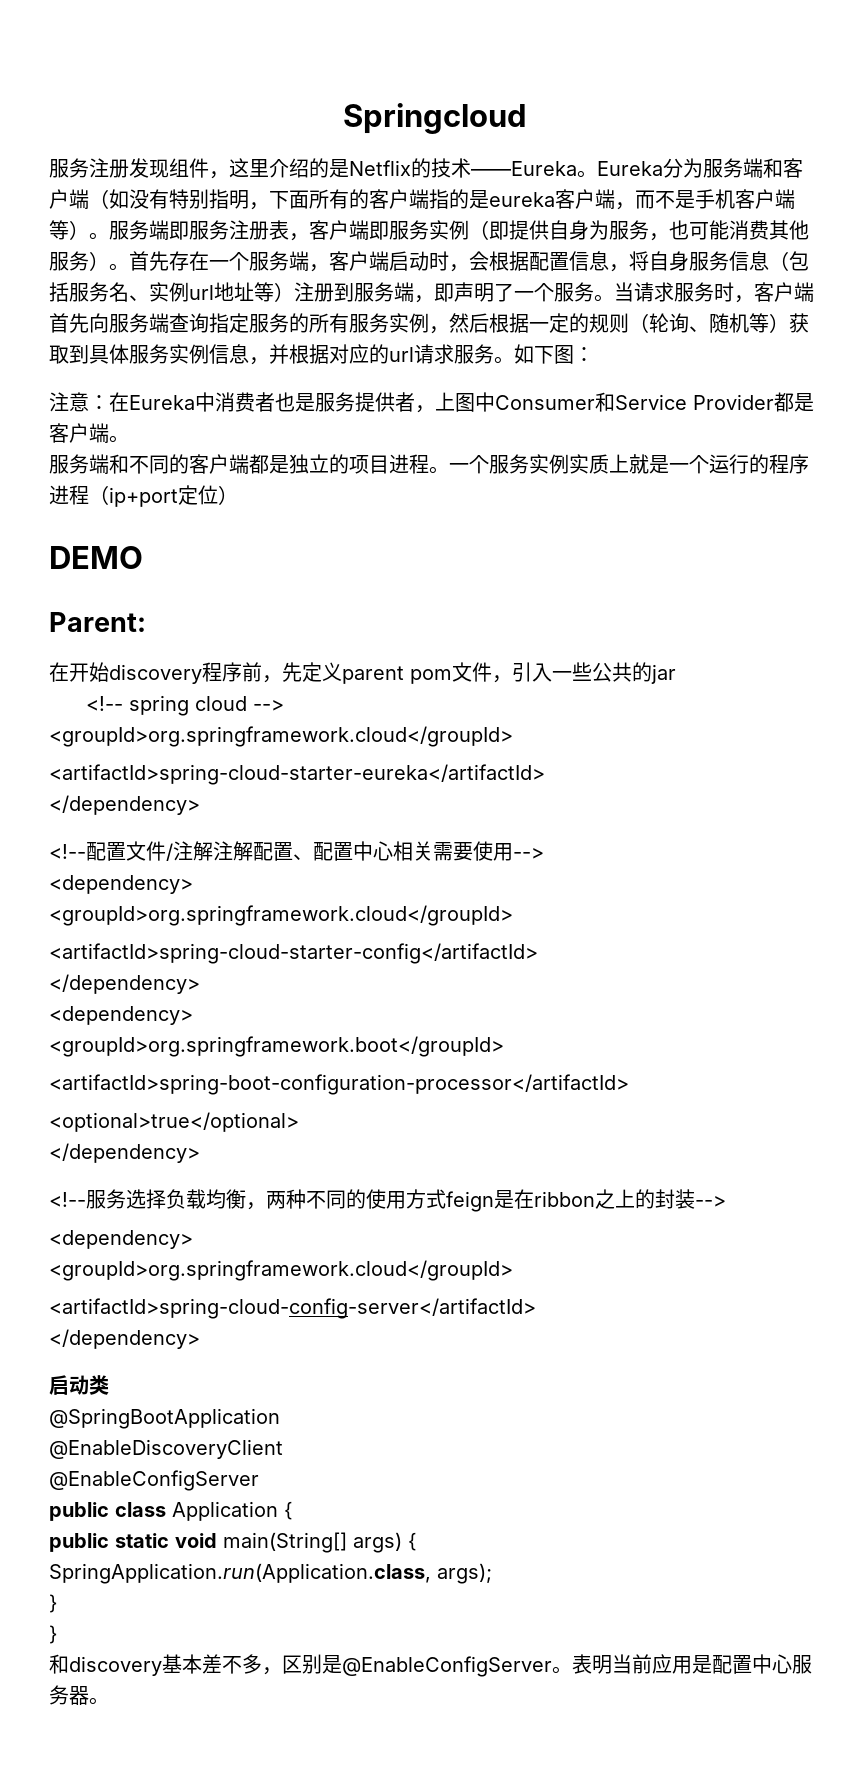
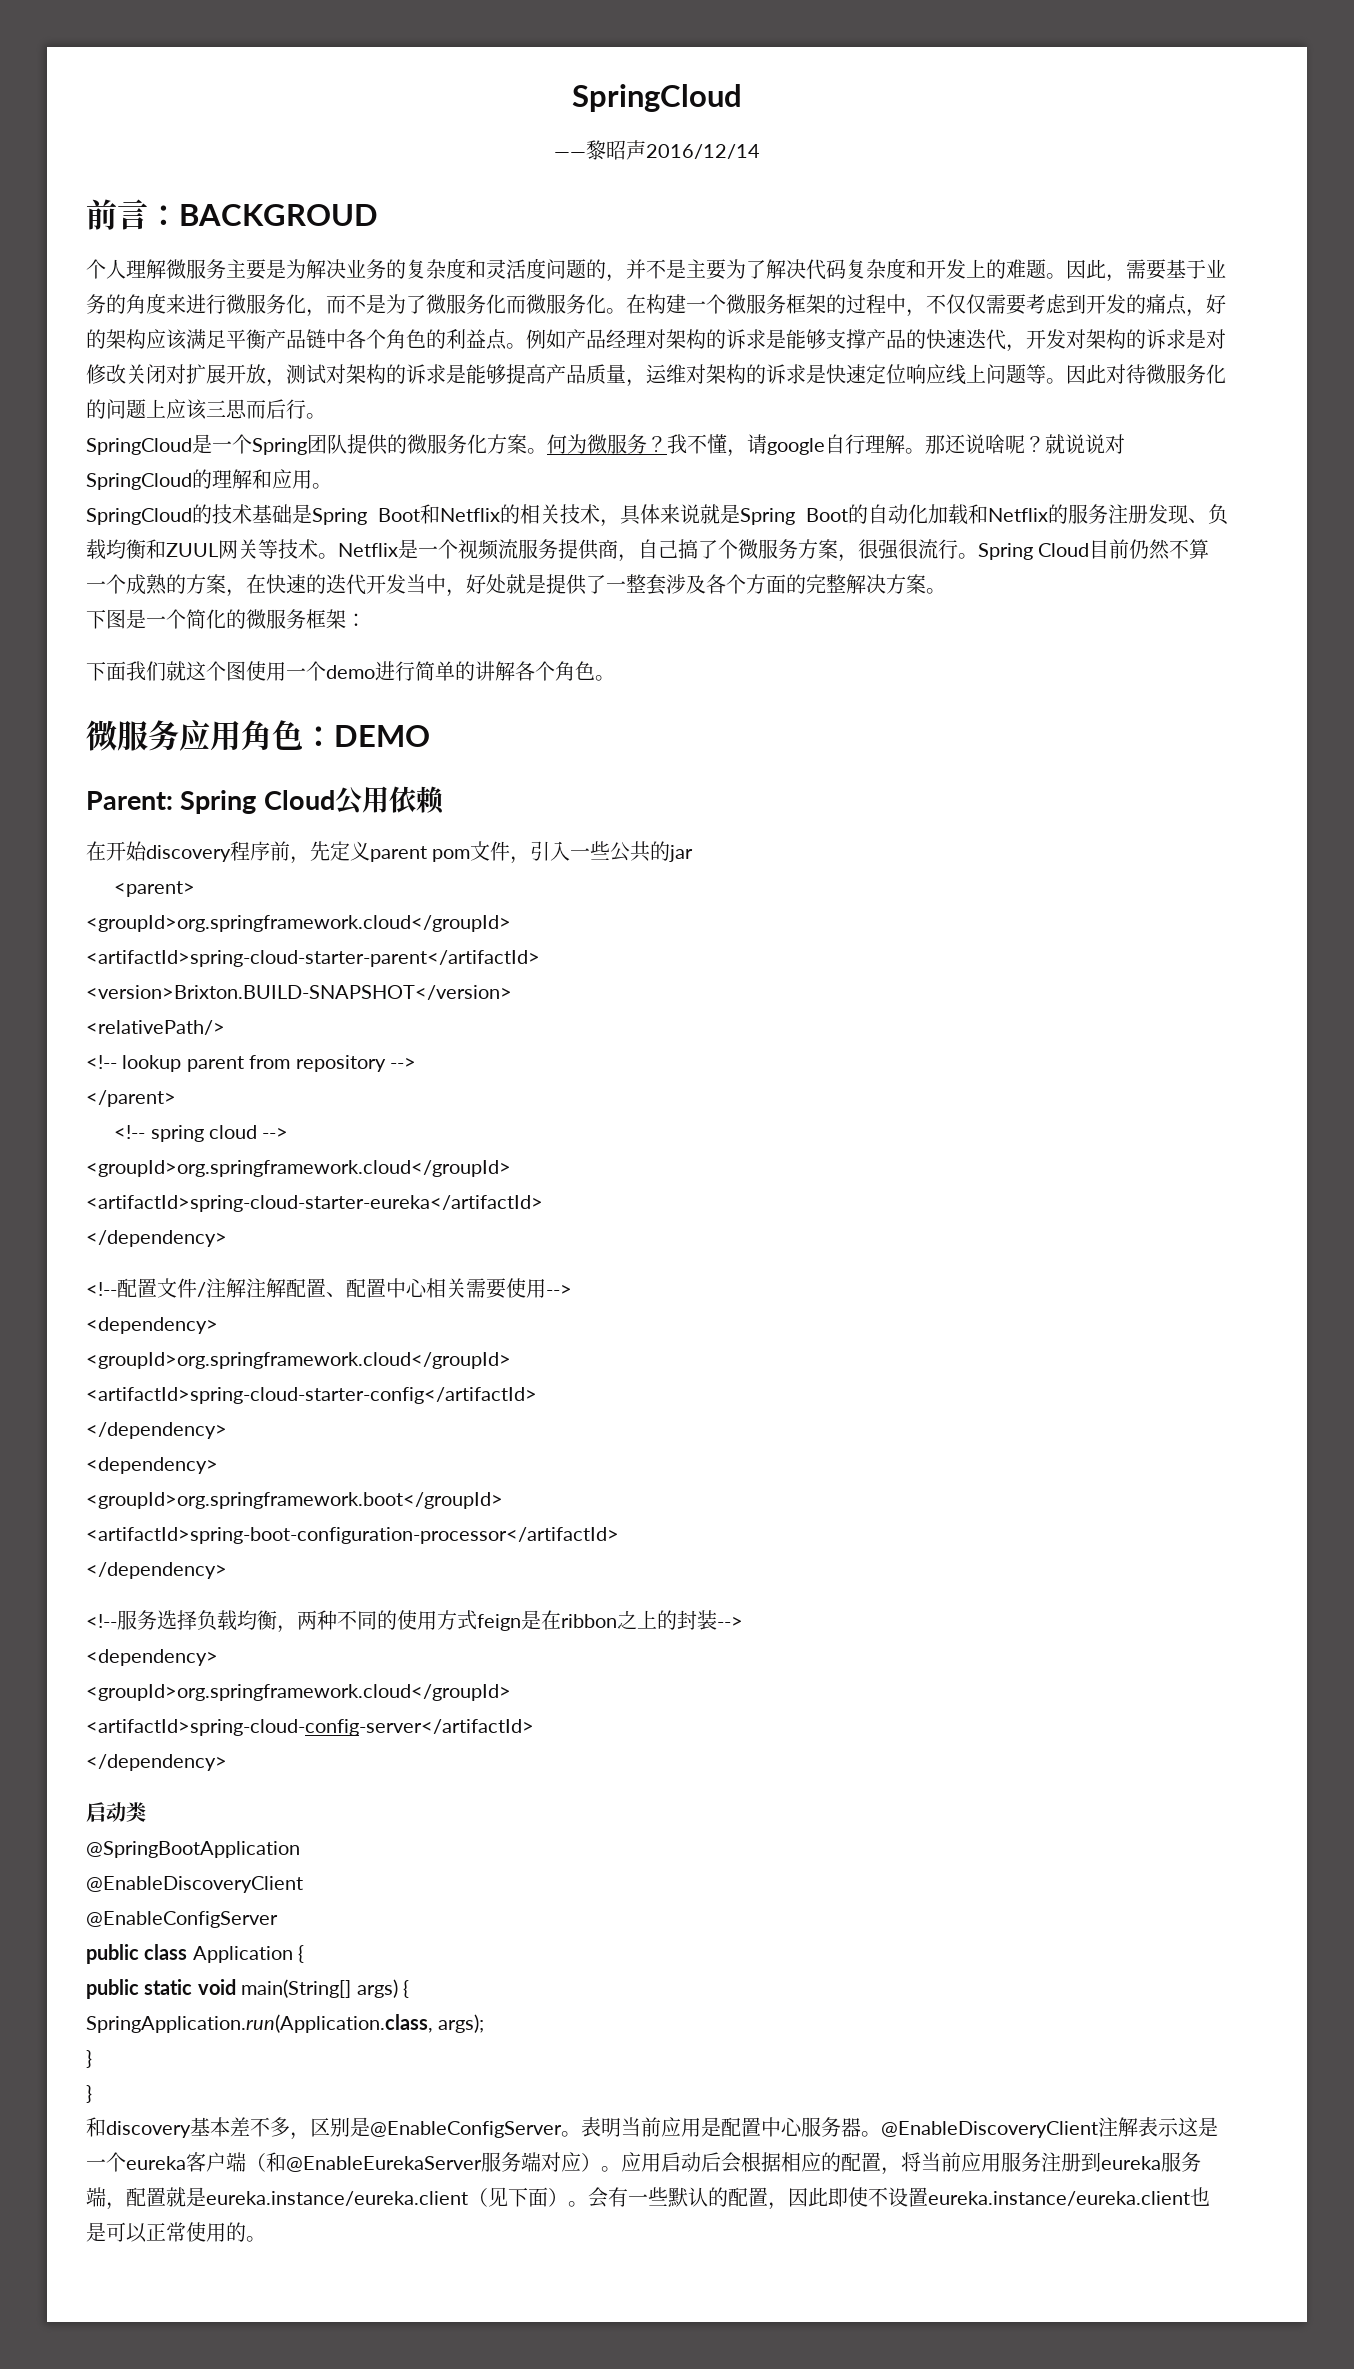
[343,103,527,134] [49,158,803,179] [49,189,795,210] [49,220,809,241] [49,251,809,272] [49,282,814,303] [49,313,809,334] [49,344,594,365] [49,392,814,413] [49,423,129,443] [49,454,809,474] [49,485,238,507] [49,546,143,569] [49,612,146,632] Springcloud // 服务注册发现组件，这里介绍的是Netflix的技术——Eureka。Eureka分为服务端和客户端（如没有特别指明，下面所有的客户端指的是eureka客户端，而不是手机客户端等）。服务端即服务注册表，客户端即服务实例（即提供自身为服务，也可能消费其他服务）。首先存在一个服务端，客户端启动时，会根据配置信息，将自身服务信息（包括服务名、实例url地址等）注册到服务端，即声明了一个服务。当请求服务时，客户端首先向服务端查询指定服务的所有服务实例，然后根据一定的规则（轮询、随机等）获取到具体服务实例信息，并根据对应的url请求服务。如下图： // 注意：在Eureka中消费者也是服务提供者，上图中Consumer和Service Provider都是客户端。 // 服务端和不同的客户端都是独立的项目进程。一个服务实例实质上就是一个运行的程序进程（ip+port定位） // DEMO // Parent: -> [572,84,742,112] [554,140,760,160] [86,199,378,230] [86,258,1226,282] [86,293,1226,317] [86,329,1226,352] [86,364,1226,387] [86,399,326,420] [86,434,1125,457] [86,469,332,490] [86,504,1228,527] [86,539,1210,562] [86,574,946,597] [86,609,366,629] [86,661,615,681] [86,720,430,751] [86,786,445,815] SpringCloud // ——黎昭声2016/12/14 // 前言：BACKGROUD // 个人理解微服务主要是为解决业务的复杂度和灵活度问题的，并不是主要为了解决代码复杂度和开发上的难题。因此，需要基于业务的角度来进行微服务化，而不是为了微服务化而微服务化。在构建一个微服务框架的过程中，不仅仅需要考虑到开发的痛点，好的架构应该满足平衡产品链中各个角色的利益点。例如产品经理对架构的诉求是能够支撑产品的快速迭代，开发对架构的诉求是对修改关闭对扩展开放，测试对架构的诉求是能够提高产品质量，运维对架构的诉求是快速定位响应线上问题等。因此对待微服务化的问题上应该三思而后行。 // SpringCloud是一个Spring团队提供的微服务化方案。何为微服务？我不懂，请google自行理解。那还说啥呢？就说说对SpringCloud的理解和应用。 // SpringCloud的技术基础是Spring Boot和Netflix的相关技术，具体来说就是Spring Boot的自动化加载和Netflix的服务注册发现、负载均衡和ZUUL网关等技术。Netflix是一个视频流服务提供商，自己搞了个微服务方案，很强很流行。Spring Cloud目前仍然不算一个成熟的方案，在快速的迭代开发当中，好处就是提供了一整套涉及各个方面的完整解决方案。 // 下图是一个简化的微服务框架： // 下面我们就这个图使用一个demo进行简单的讲解各个角色。 // 微服务应用角色：DEMO // Parent: Spring Cloud公用依赖
(676, 674) none -> [114,881,196,897] [86,915,511,932] [86,950,540,967] [86,985,512,1000] [86,1020,225,1035] [86,1055,416,1072] [86,1090,176,1107] // <parent> // <groupId>org.springframework.cloud</groupId> // <artifactId>spring-cloud-starter-parent</artifactId> // <version>Brixton.BUILD-SNAPSHOT</version> // <relativePath/> // <!-- lookup parent from repository --> // </parent>
[49,1112,299,1132] // <optional>true</optional> -> (619, 1535) none
(109, 1701) none -> [881,2117,1218,2138] [86,2152,1201,2175] [86,2187,1210,2210] [86,2222,266,2243] @EnableDiscoveryClient注解表示这是一个eureka客户端（和@EnableEurekaServer服务端对应）。应用启动后会根据相应的配置，将当前应用服务注册到eureka服务端，配置就是eureka.instance/eureka.client（见下面）。会有一些默认的配置，因此即使不设置eureka.instance/eureka.client也是可以正常使用的。

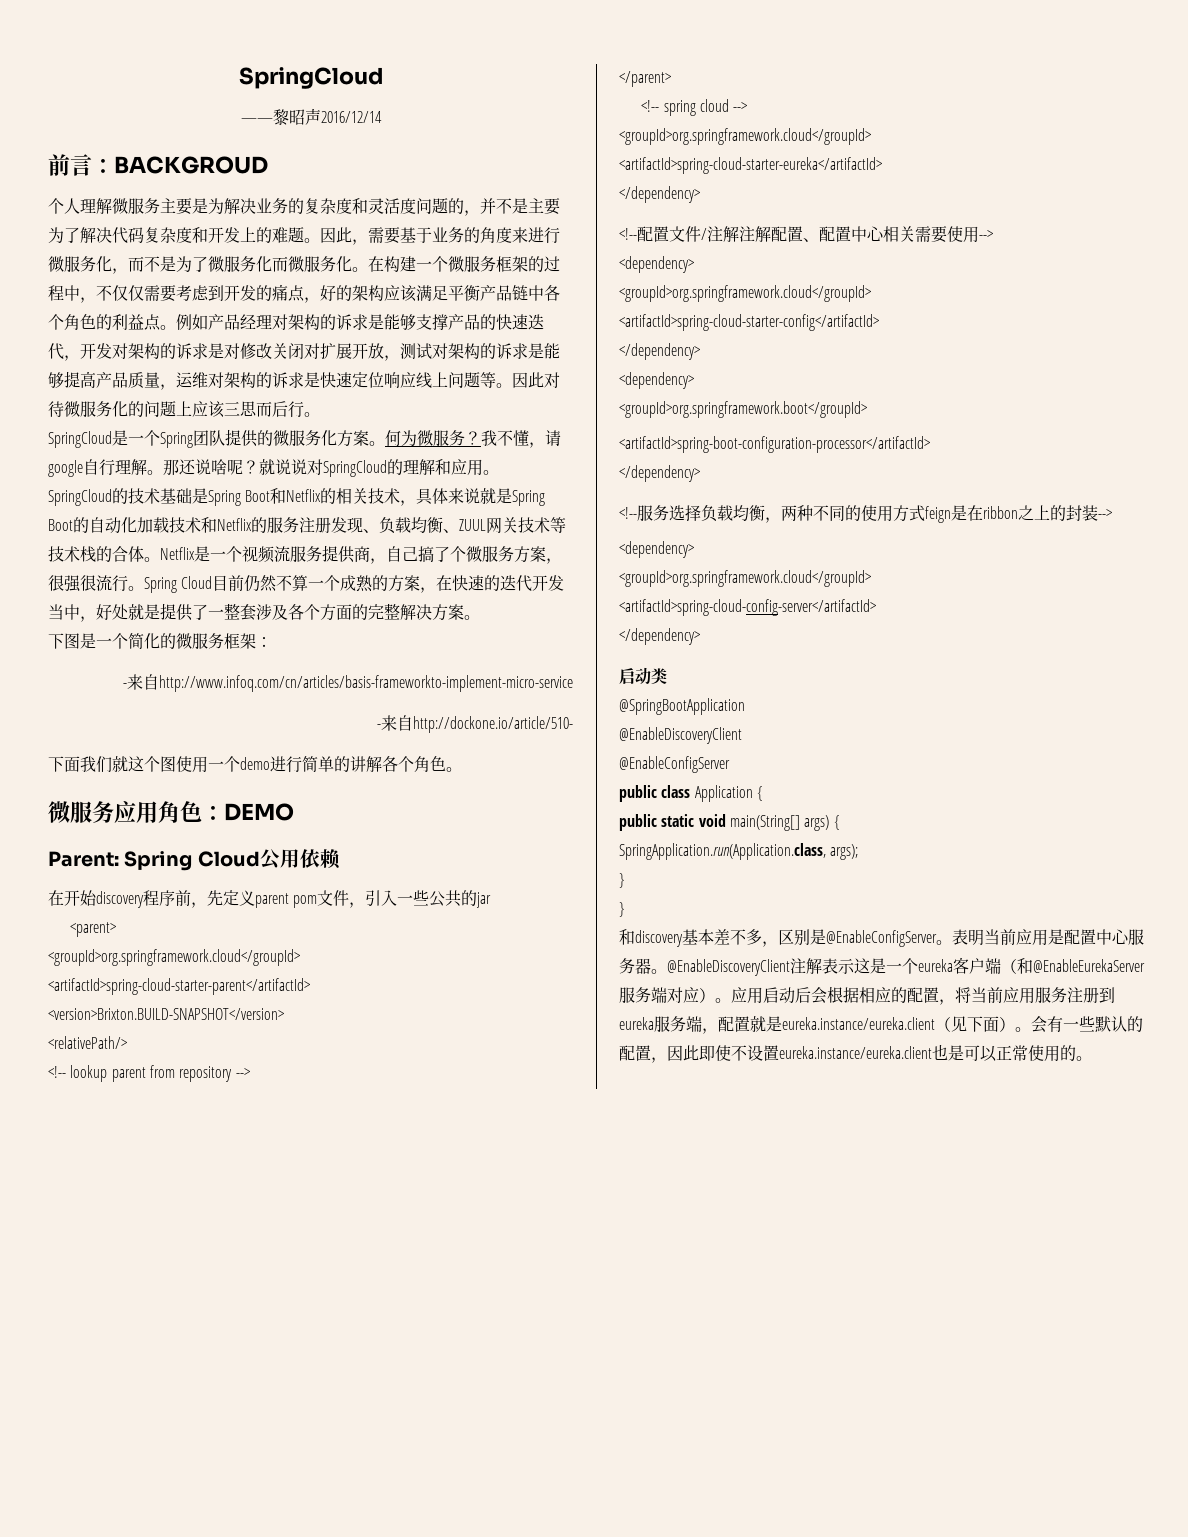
(968, 514) none -> [169,517,201,533] 技术
[146,539,166,559] 和 -> [443,529,459,533] 、
[258,539,318,559] 等技术 -> [518,517,566,533] [48,546,144,562] 技术等技术栈的合体
(366, 620) none -> [123,674,573,692] [377,715,573,733] // -来自http://www.infoq.com/cn/articles/basis-frameworkto-implement-micro-service // -来自http://dockone.io/article/510-

